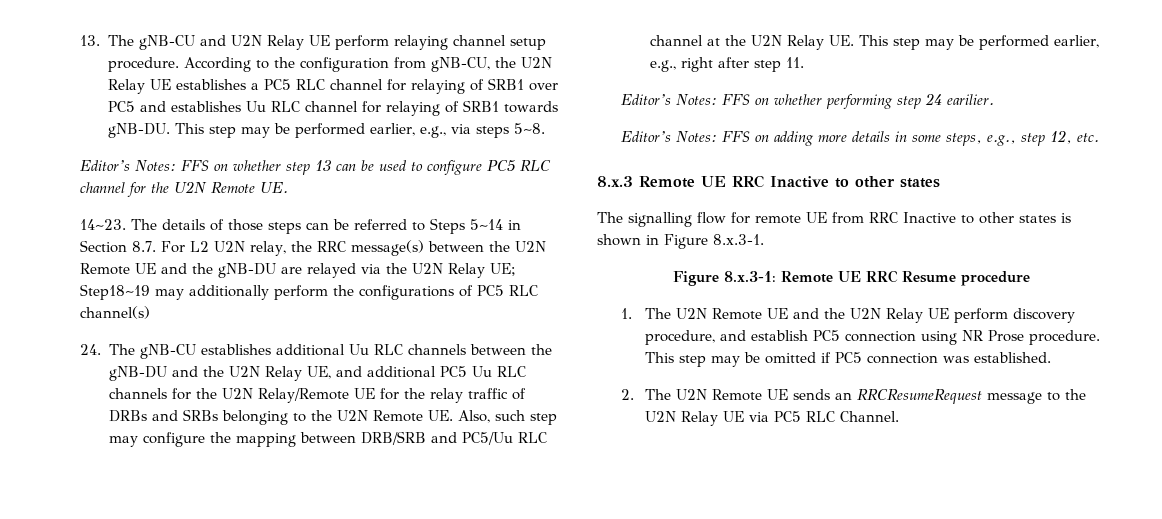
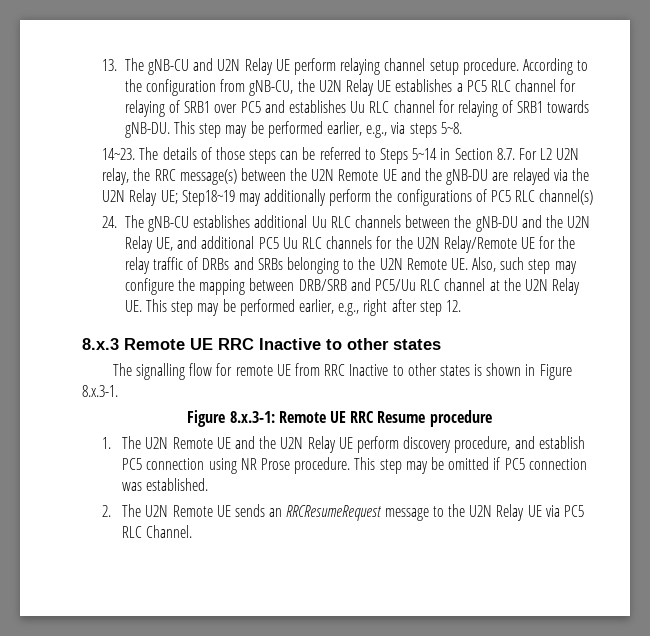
[80,160,552,175] [80,181,289,197] // Editor’s Notes: FFS on whether step 13 can be used to configure PC5 RLC channel for the U2N Remote UE. -> (462, 128) none
[785,57,804,68] [621,93,995,109] [621,130,1100,146] 11. // Editor’s Notes: FFS on whether performing step 24 earilier. // Editor’s Notes: FFS on adding more details in some steps, e.g., step 12, etc. -> [445,300,461,312] 12.

